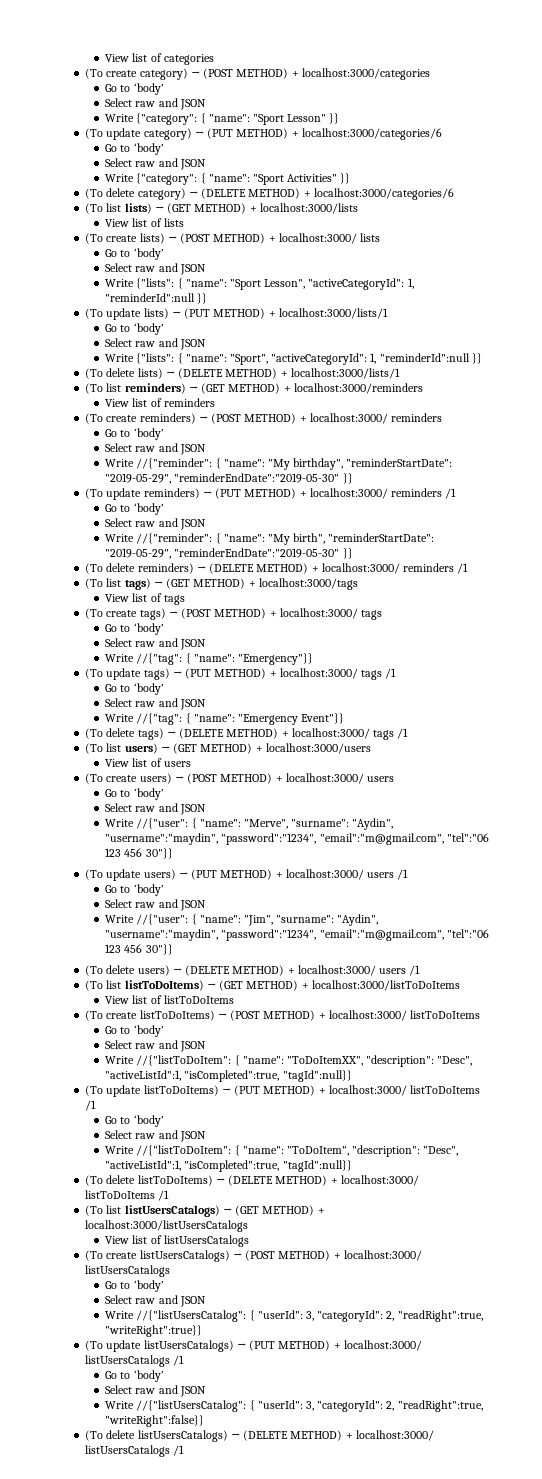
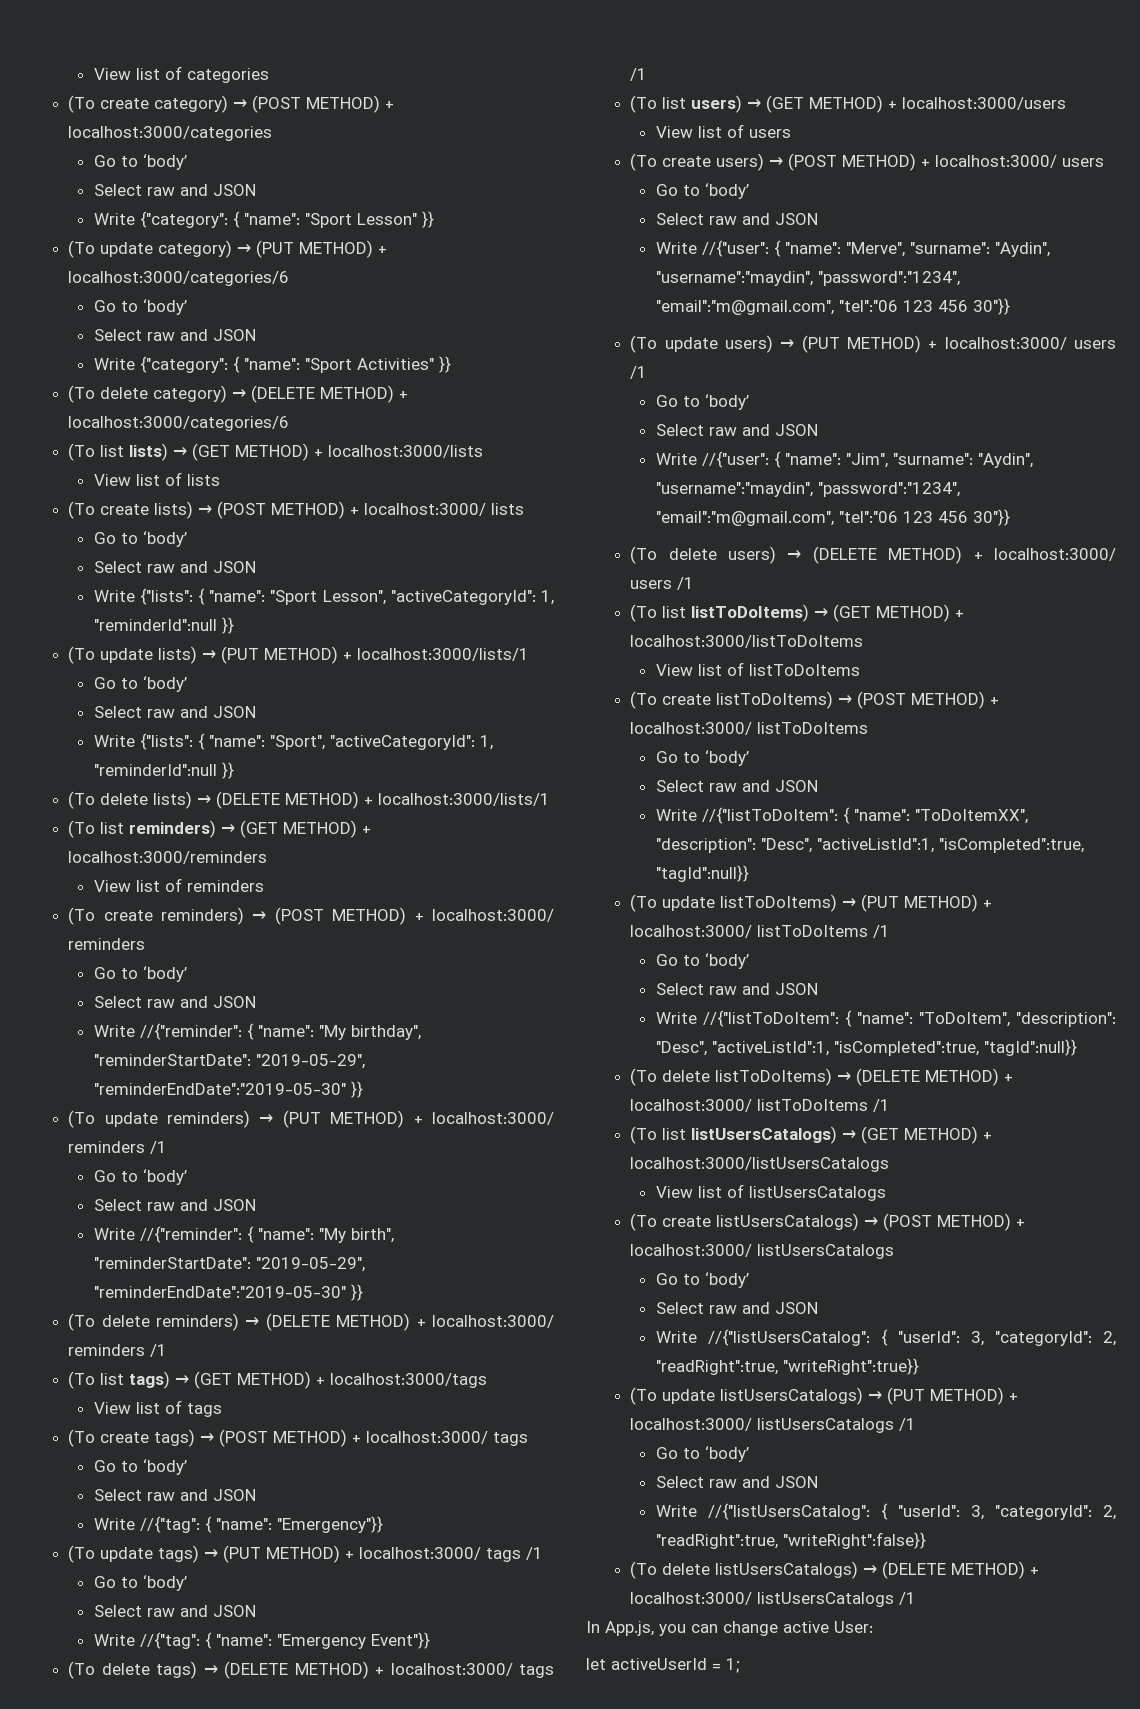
(185, 1450) none -> [586,1621,873,1636] [586,1658,740,1673] // In App.js, you can change active User: // let activeUserId = 1;

